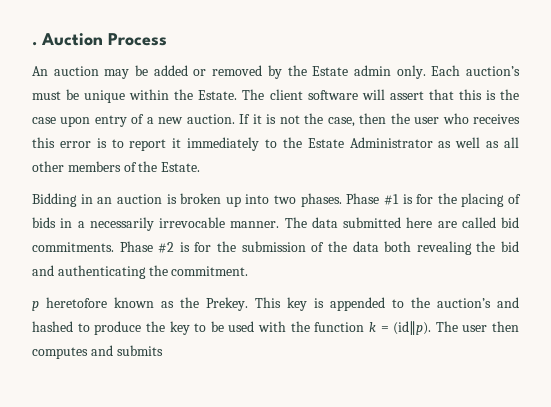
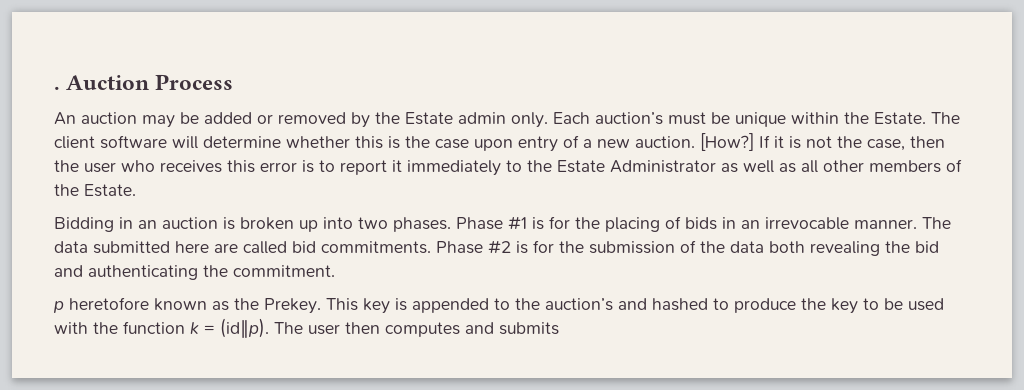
[389,89,454,100] assert that -> [203,136,350,148] determine whether
(235, 119) none -> [700,133,754,151] [How?]
[77,217,154,231] a necessarily -> [741,220,760,229] an

